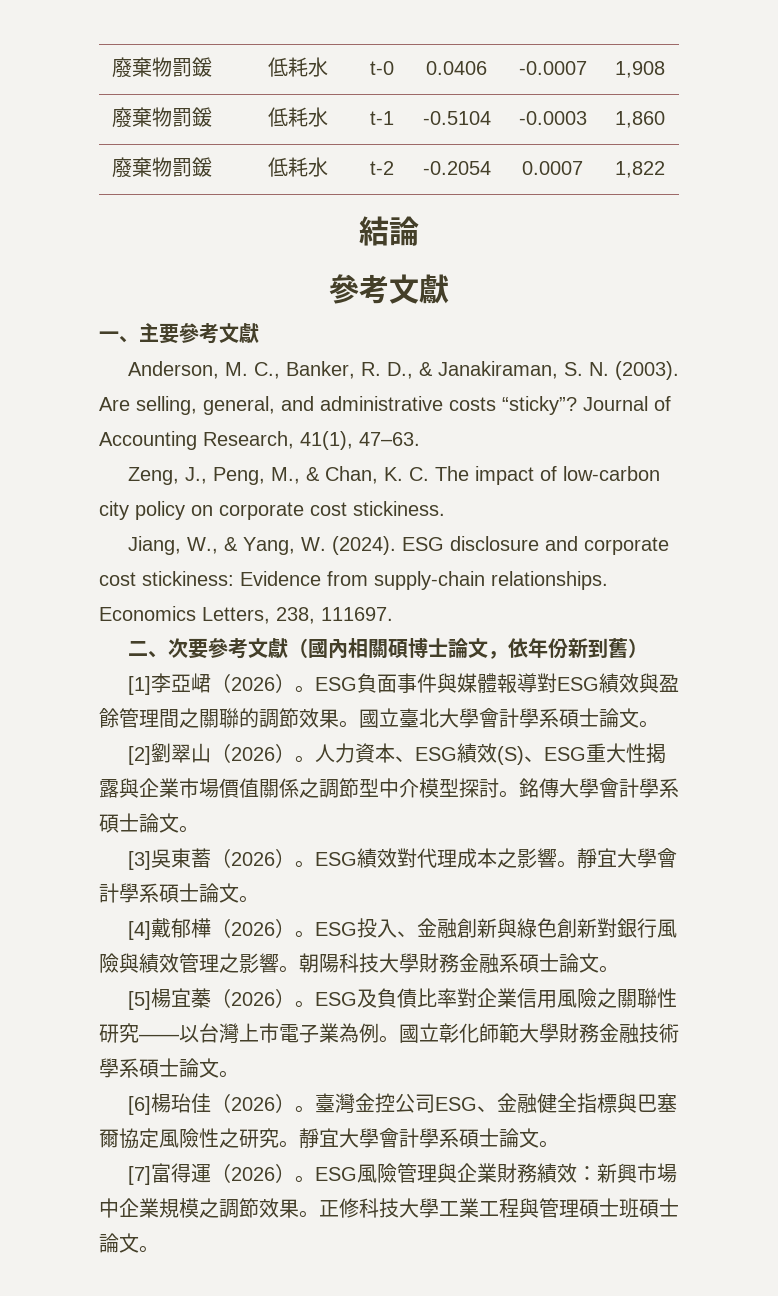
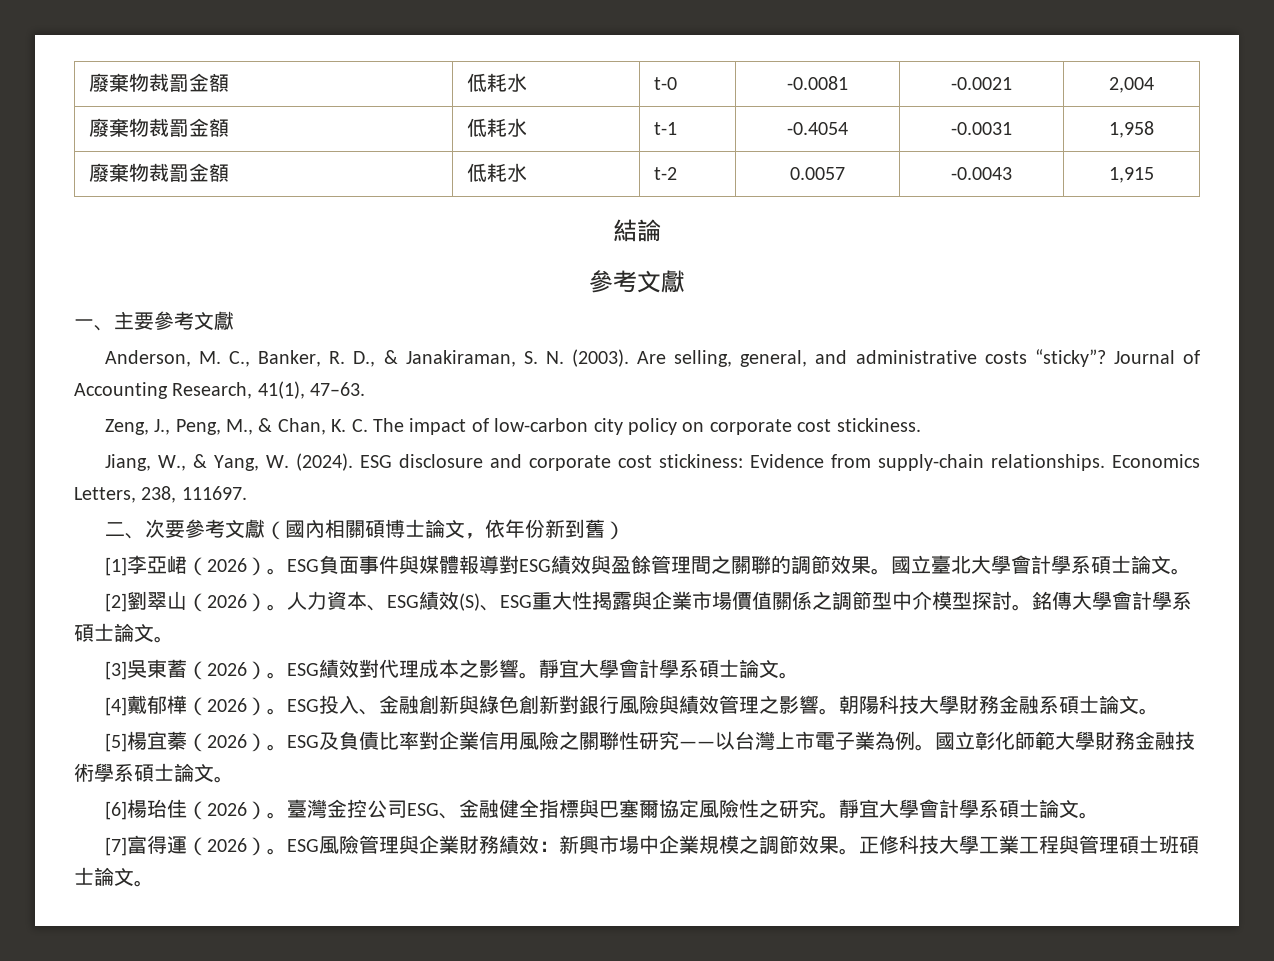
[112,57,213,78] 廢棄物罰鍰 -> [89,73,230,92] 廢棄物裁罰金額
[426,61,487,75] [518,61,587,75] [614,61,665,78] [112,107,213,128] 0.0406 | -0.0007 | 1,908 // 廢棄物罰鍰 -> [787,76,848,90] [951,77,1012,90] [1109,77,1154,93] [89,118,230,137] -0.0081 | -0.0021 | 2,004 // 廢棄物裁罰金額
[422,111,491,125] [518,111,587,125] [614,111,665,128] [112,157,213,178] -0.5104 | -0.0003 | 1,860 // 廢棄物罰鍰 -> [787,122,848,135] [951,122,1012,135] [1109,121,1154,138] [89,163,230,182] -0.4054 | -0.0031 | 1,958 // 廢棄物裁罰金額
[422,161,491,175] [522,161,583,175] [614,161,665,178] -0.2054 | 0.0007 | 1,822 -> [790,167,845,180] [951,167,1012,180] [1109,167,1154,183] 0.0057 | -0.0043 | 1,915

